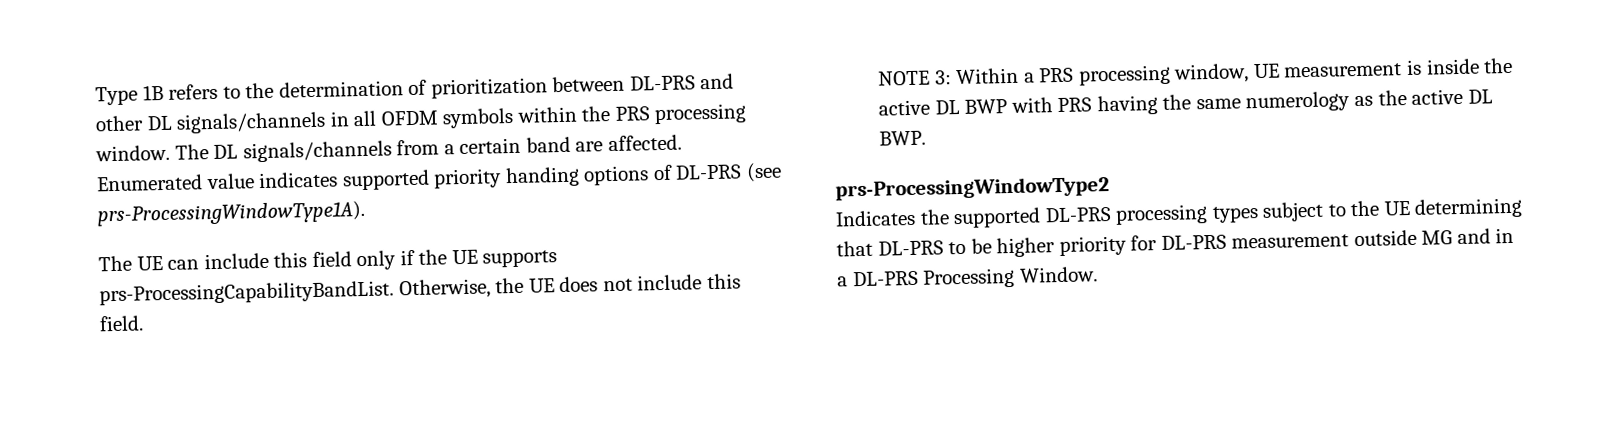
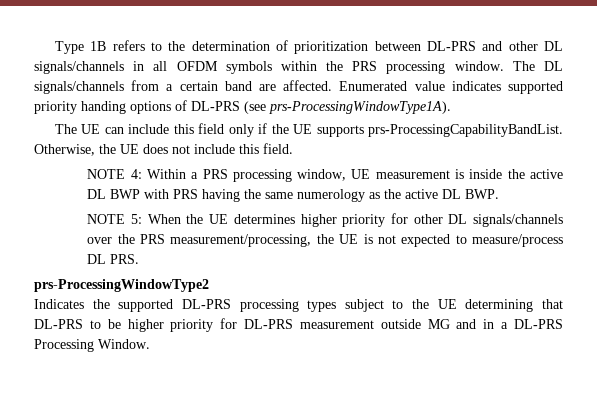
[934,70,952,85] 3: -> [130,169,142,179] 4:
(927, 138) none -> [87,213,563,227] [87,234,563,247] [87,254,140,264] // NOTE 5: When the UE determines higher priority for other DL signals/channels over the PRS measurement/processing, the UE is not expected to measure/process DL PRS.

